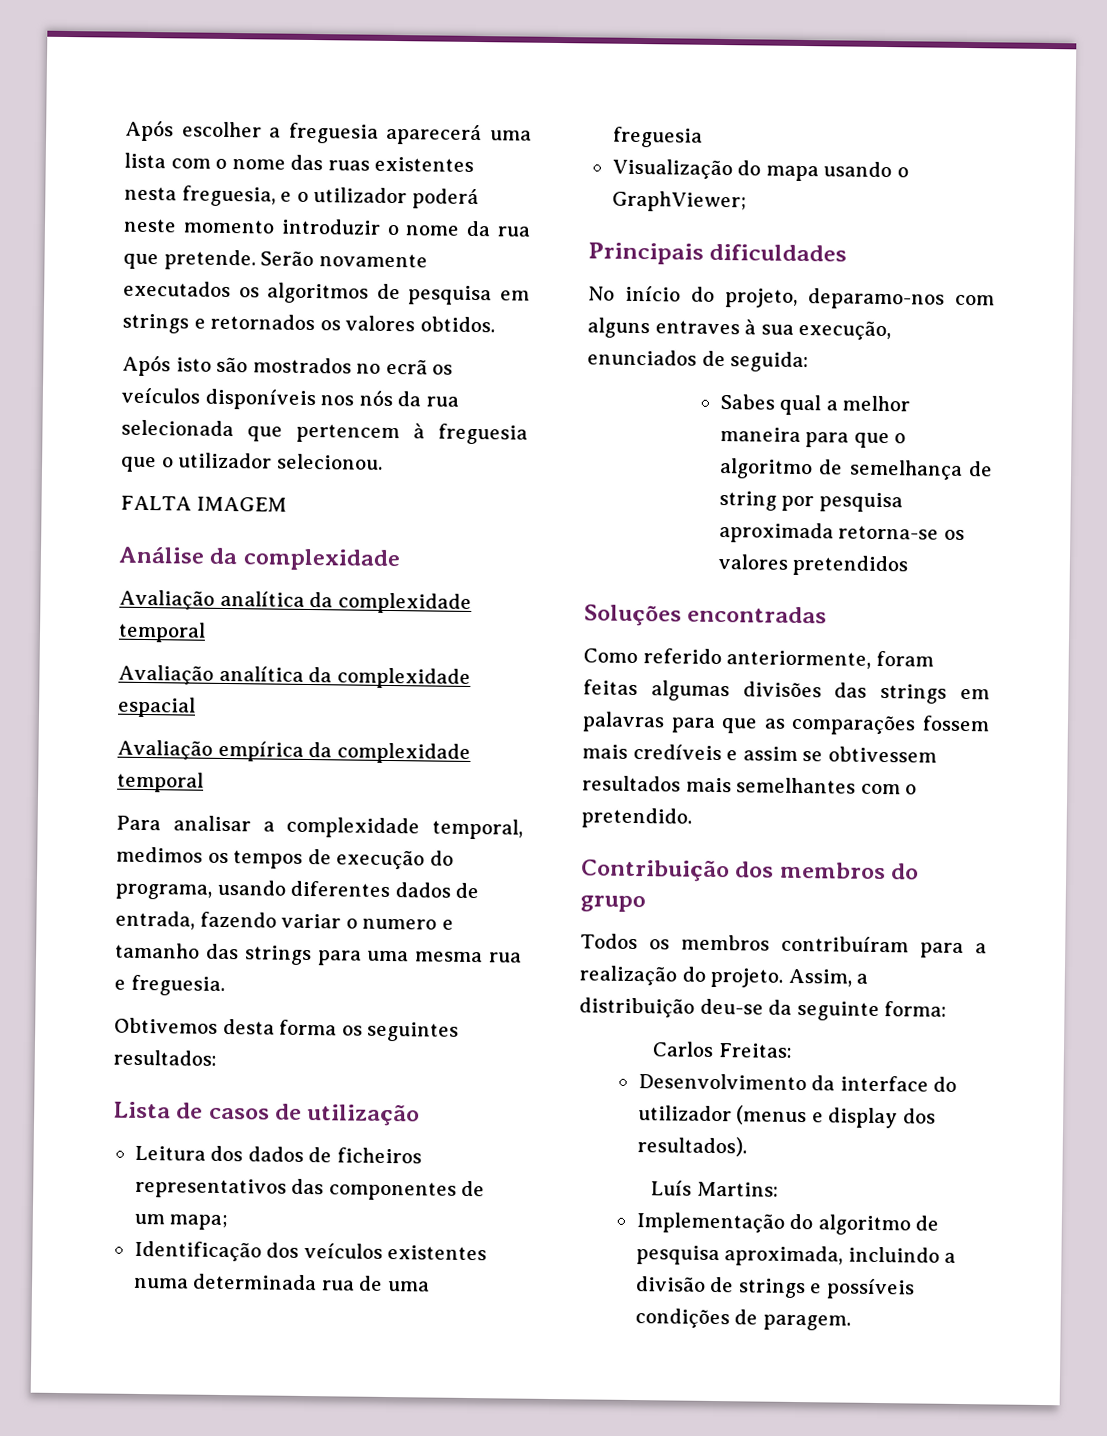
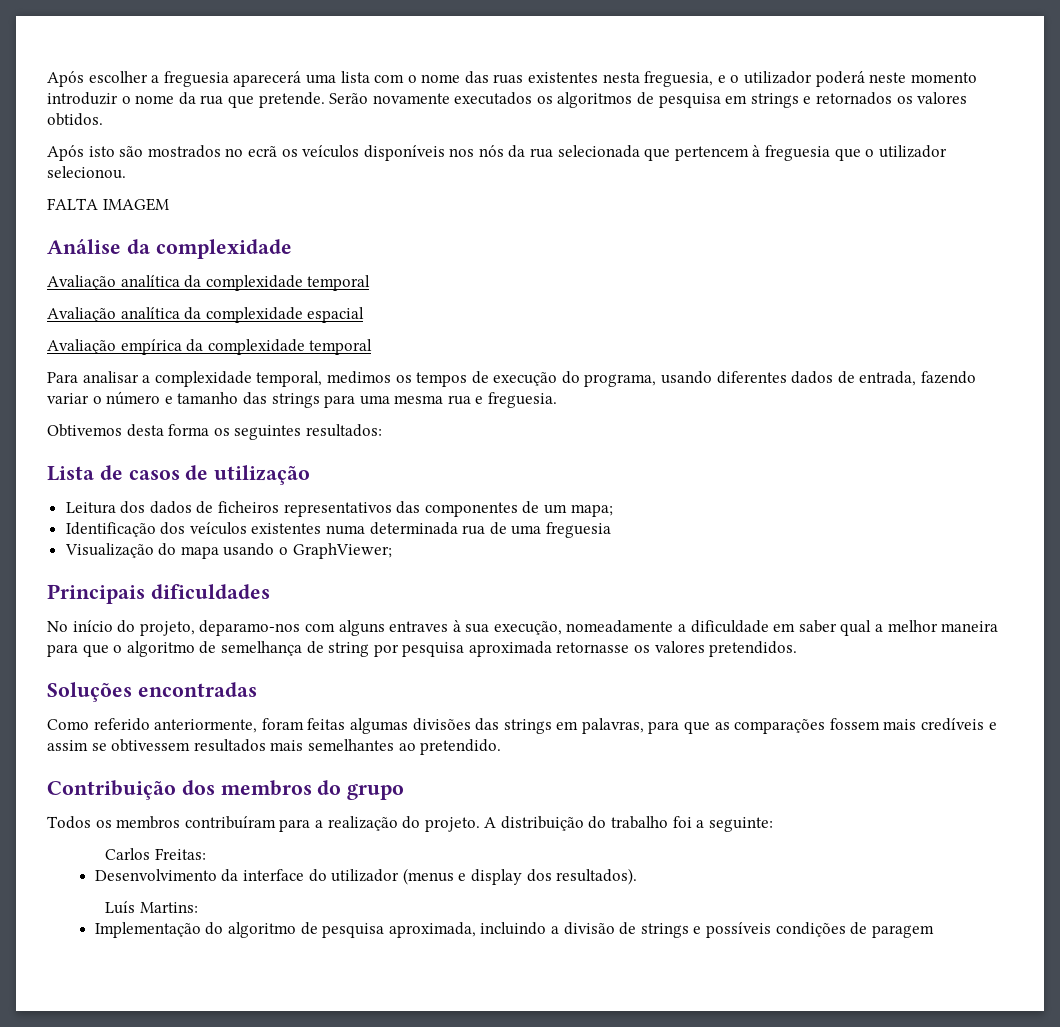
[362,918,438,930] numero -> [106,391,161,405] número
[587,349,810,373] [719,394,775,410] enunciados de seguida: // Sabes -> [566,620,837,633] nomeadamente a dificuldade em saber
[838,525,965,541] [717,553,910,577] retorna-se os valores pretendidos -> [556,641,798,657] retornasse os valores pretendidos.
[582,711,665,733] palavras -> [581,718,644,734] palavras,
[860,783,918,795] com o -> [398,743,416,751] ao
[787,968,869,987] [579,997,948,1022] Assim, a distribuição deu-se da seguinte forma: -> [484,816,773,832] A distribuição do trabalho foi a seguinte:
[762,1314,851,1331] paragem. -> [871,925,934,938] paragem

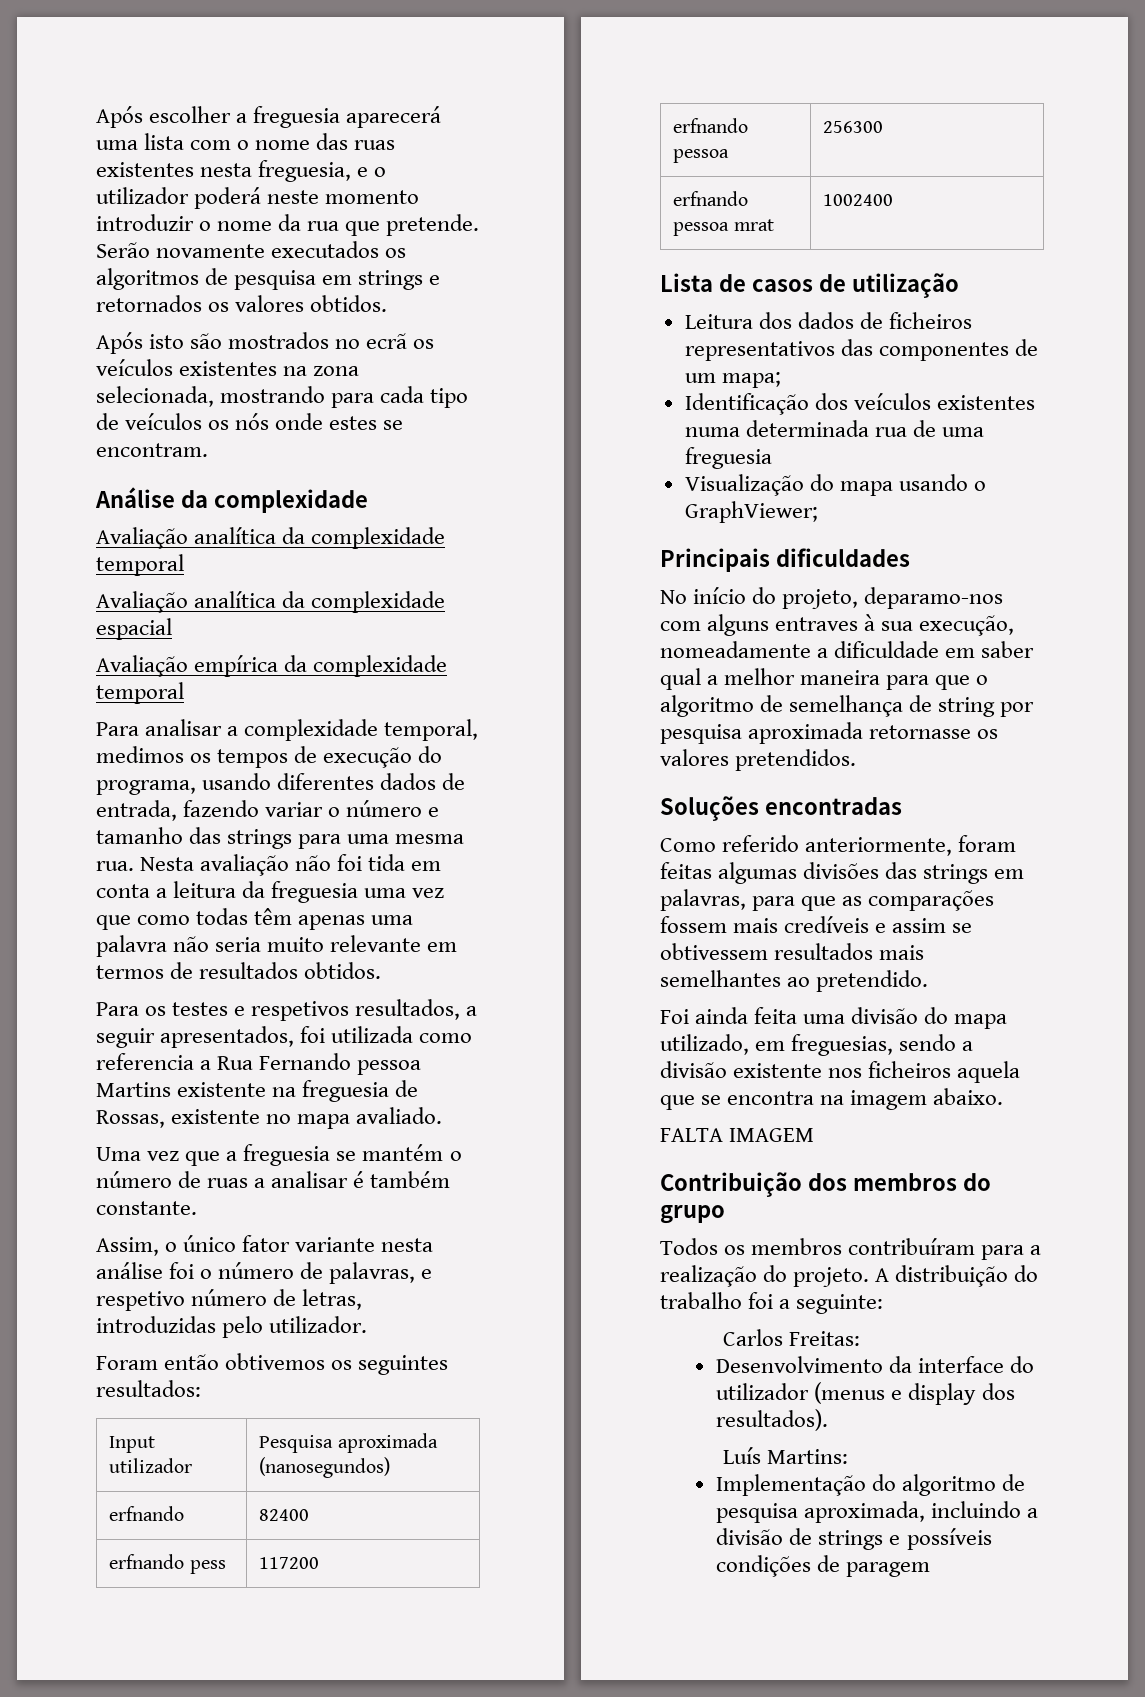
[363,145,947,161] [47,166,126,179] [47,198,169,211] disponíveis nos nós da rua selecionada que pertencem à freguesia que o utilizador selecionou. // FALTA IMAGEM -> [179,361,360,376] [96,386,469,408] [96,413,404,430] [96,443,208,457] existentes na zona selecionada, mostrando para cada tipo de veículos os nós onde estes se encontram.
[447,392,558,408] [47,424,382,440] rua e freguesia. // Obtivemos desta forma os seguintes resultados: -> [96,854,442,876] [96,881,445,903] [96,908,414,930] [96,935,458,957] [96,962,382,979] [96,999,478,1021] [96,1026,473,1048] [96,1053,422,1075] [96,1080,419,1102] [96,1107,443,1129] [96,1144,462,1166] [96,1171,451,1188] [96,1201,197,1215] [96,1235,434,1256] [96,1262,433,1284] [96,1289,363,1311] [96,1316,368,1338] [96,1353,449,1375] [96,1380,201,1397] [109,1436,156,1453] [109,1458,193,1473] [259,1433,438,1453] [259,1457,391,1478] [109,1506,185,1521] [259,1509,310,1521] [109,1554,226,1574] [259,1557,320,1569] [673,118,749,133] [673,149,730,163] [823,121,884,133] [673,191,749,206] [673,219,774,236] [823,194,894,206] rua. Nesta avaliação não foi tida em conta a leitura da freguesia uma vez que como todas têm apenas uma palavra não seria muito relevante em termos de resultados obtidos. // Para os testes e respetivos resultados, a seguir apresentados, foi utilizada como referencia a Rua Fernando pessoa Martins existente na freguesia de Rossas, existente no mapa avaliado. // Uma vez que a freguesia se mantém o número de ruas a analisar é também constante. // Assim, o único fator variante nesta análise foi o número de palavras, e respetivo número de letras, introduzidas pelo utilizador. // Foram então obtivemos os seguintes resultados: // Input utilizador | Pesquisa aproximada (nanosegundos) // erfnando | 82400 // erfnando pess | 117200 // erfnando pessoa | 256300 // erfnando pessoa mrat | 1002400
(502, 747) none -> [660,1007,1008,1029] [660,1034,974,1056] [660,1061,1021,1083] [660,1088,1004,1110] [660,1128,815,1142] // Foi ainda feita uma divisão do mapa utilizado, em freguesias, sendo a divisão existente nos ficheiros aquela que se encontra na imagem abaixo. // FALTA IMAGEM

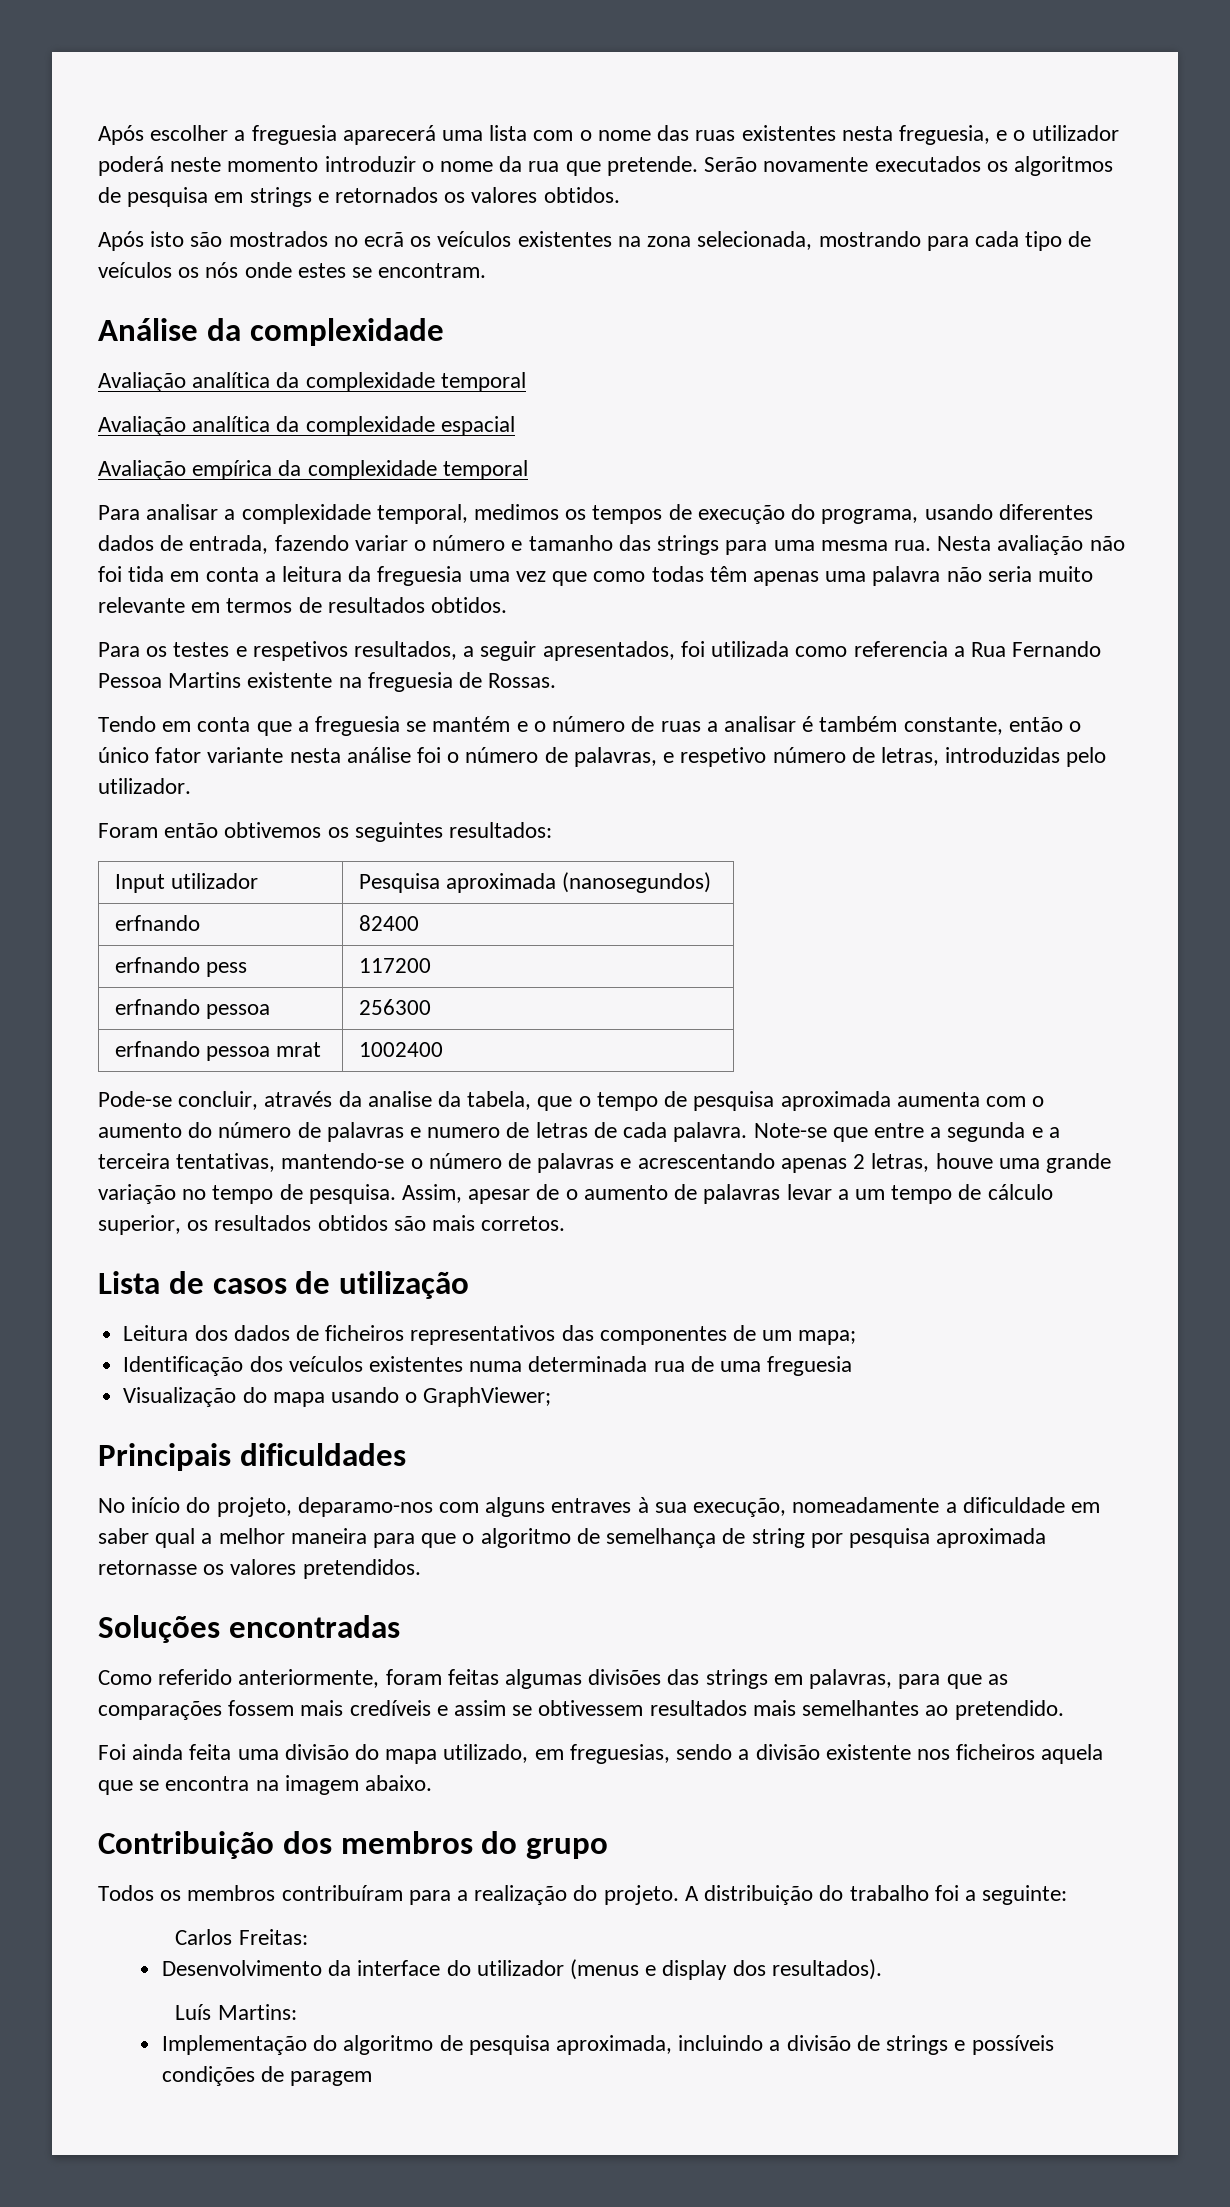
[357,1060,422,1075] pessoa -> [98,673,162,688] Pessoa
[96,1107,443,1129] [96,1147,180,1161] Rossas, existente no mapa avaliado. // Uma vez -> [488,673,557,688] [98,716,251,732] Rossas. // Tendo em conta
(444, 1152) none -> [516,721,528,732] e
[96,1201,197,1215] [96,1237,159,1256] constante. // Assim, -> [903,717,1063,735] constante, então
(894, 200) none -> [98,1091,1045,1111] [98,1122,1060,1142] [98,1153,1111,1173] [98,1184,1053,1204] [98,1215,566,1235] // Pode-se concluir, através da analise da tabela, que o tempo de pesquisa aproximada aumenta com o aumento do número de palavras e numero de letras de cada palavra. Note-se que entre a segunda e a terceira tentativas, mantendo-se o número de palavras e acrescentando apenas 2 letras, houve uma grande variação no tempo de pesquisa. Assim, apesar de o aumento de palavras levar a um tempo de cálculo superior, os resultados obtidos são mais corretos.
[660,1128,815,1142] // FALTA IMAGEM -> (433, 1783) none

